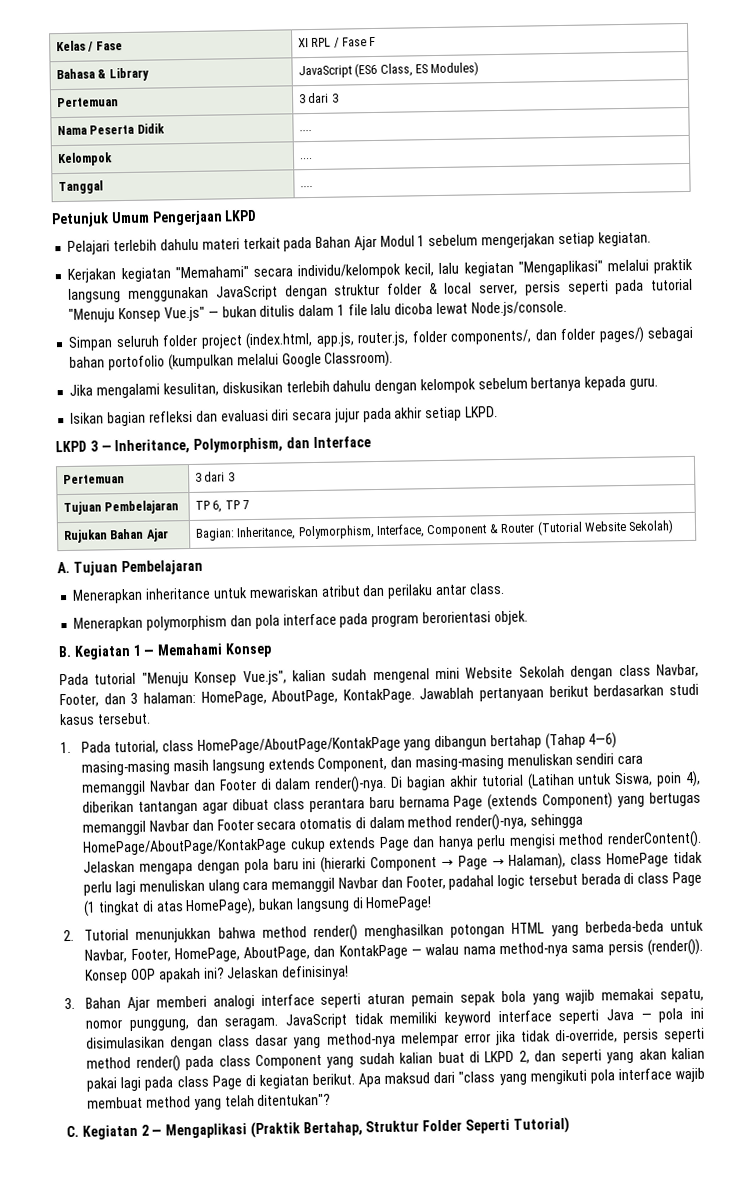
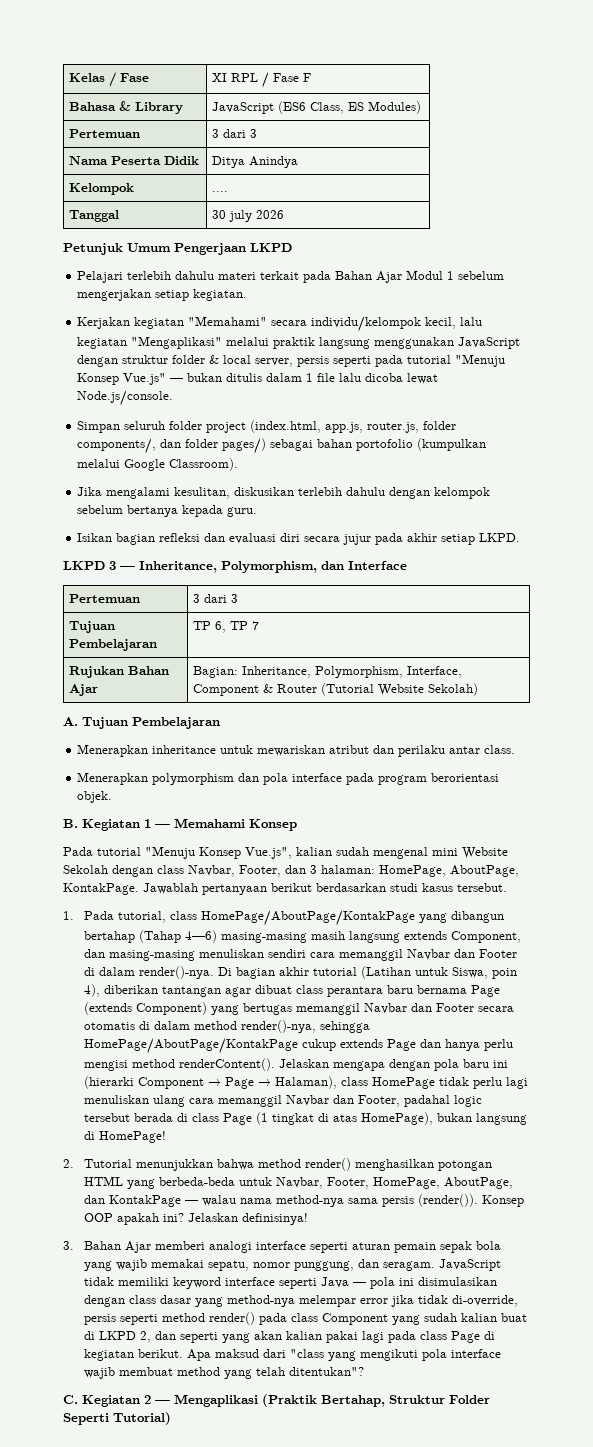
[298,129,312,132] .... -> [211,156,298,168] Ditya Anindya
[299,185,313,188] .... -> [211,210,284,222] 30 july 2026

